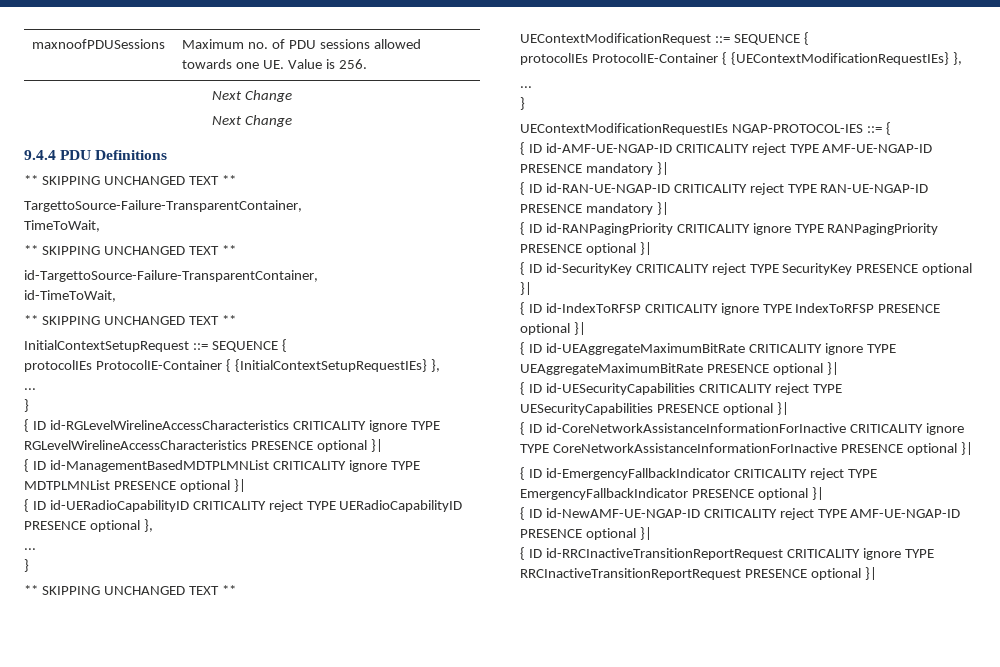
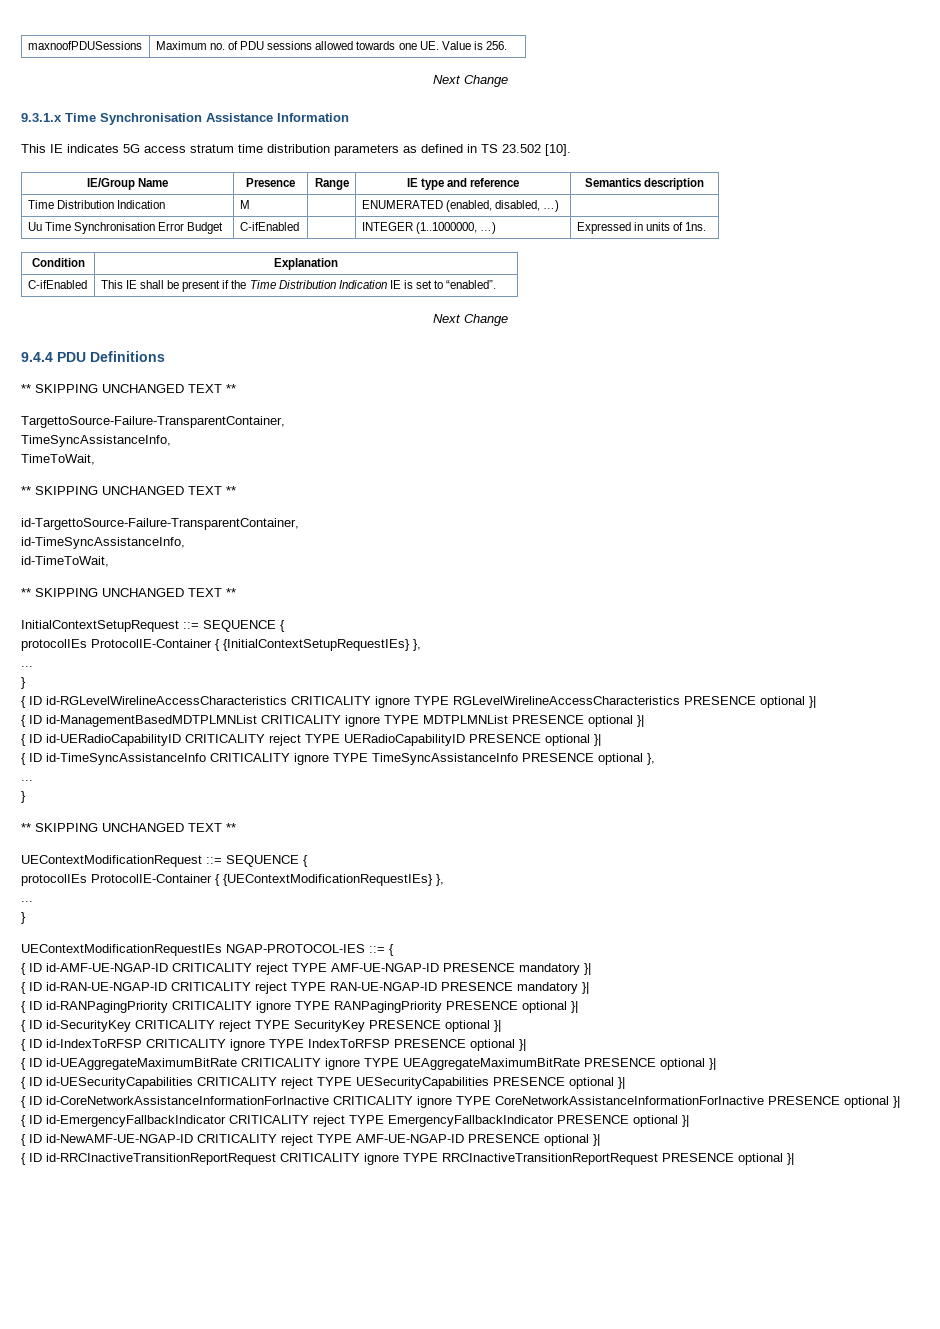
(292, 96) none -> [21,113,349,125] [21,144,571,156] [86,178,169,190] [246,178,295,187] [314,178,349,190] [406,178,520,190] [584,178,705,190] [27,200,165,209] [239,200,250,209] [361,200,560,212] [27,222,224,234] [239,222,299,231] [361,222,496,234] [576,222,707,234] [31,258,85,267] [274,258,338,270] [27,280,87,289] [100,280,497,292] // 9.3.1.x Time Synchronisation Assistance Information // This IE indicates 5G access stratum time distribution parameters as defined in TS 23.502 [10]. // IE/Group Name | Presence | Range | IE type and reference | Semantics description // Time Distribution Indication | M | | ENUMERATED (enabled, disabled, …) | // Uu Time Synchronisation Error Budget | C-ifEnabled | | INTEGER (1..1000000, …) | Expressed in units of 1ns. // Condition | Explanation // C-ifEnabled | This IE shall be present if the Time Distribution Indication IE is set to “enabled”.
(302, 206) none -> [21,435,171,447] // TimeSyncAssistanceInfo,
(318, 276) none -> [21,537,185,549] // id-TimeSyncAssistanceInfo,
(140, 526) none -> [594,734,601,746] [21,753,643,765] }| // { ID id-TimeSyncAssistanceInfo CRITICALITY ignore TYPE TimeSyncAssistanceInfo PRESENCE optional

